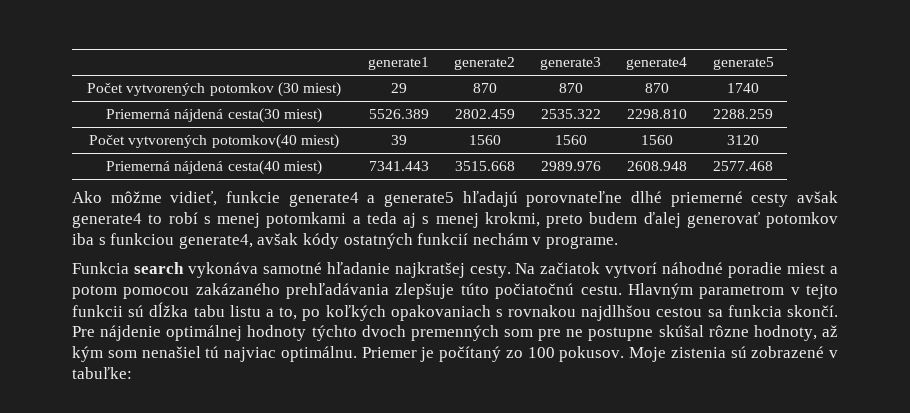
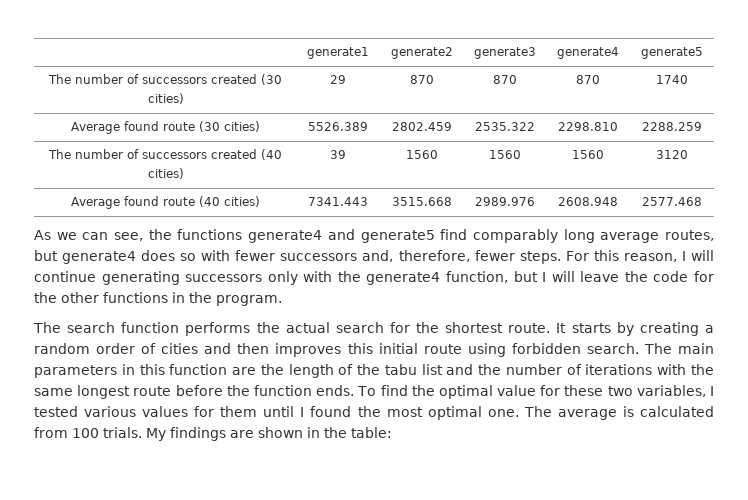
[87,82,341,97] Počet vytvorených potomkov (30 miest) -> [47,74,282,85] [147,93,184,104] The number of successors created (30 cities)
[106,108,322,123] Priemerná nájdená cesta(30 miest) -> [71,121,260,134] Average found route (30 cities)
[89,134,339,149] Počet vytvorených potomkov(40 miest) -> [47,149,282,160] [147,168,184,179] The number of successors created (40 cities)
[106,160,322,175] Priemerná nájdená cesta(40 miest) -> [71,196,260,209] Average found route (40 cities)
[72,191,838,207] [72,212,838,228] [72,233,618,249] [72,262,838,278] [72,283,839,299] [72,302,838,321] [72,325,838,341] [72,346,838,362] [72,367,132,379] Ako môžme vidieť, funkcie generate4 a generate5 hľadajú porovnateľne dlhé priemerné cesty avšak generate4 to robí s menej potomkami a teda aj s menej krokmi, preto budem ďalej generovať potomkov iba s funkciou generate4, avšak kódy ostatných funkcií nechám v programe. // Funkcia search vykonáva samotné hľadanie najkratšej cesty. Na začiatok vytvorí náhodné poradie miest a potom pomocou zakázaného prehľadávania zlepšuje túto počiatočnú cestu. Hlavným parametrom v tejto funkcii sú dĺžka tabu listu a to, po koľkých opakovaniach s rovnakou najdlhšou cestou sa funkcia skončí. Pre nájdenie optimálnej hodnoty týchto dvoch premenných som pre ne postupne skúšal rôzne hodnoty, až kým som nenašiel tú najviac optimálnu. Priemer je počítaný zo 100 pokusov. Moje zistenia sú zobrazené v tabuľke: -> [34,229,715,243] [34,250,715,264] [34,271,714,285] [34,292,282,306] [33,322,714,336] [34,343,714,357] [34,364,714,378] [34,385,714,399] [34,406,715,420] [34,427,392,441] As we can see, the functions generate4 and generate5 find comparably long average routes, but generate4 does so with fewer successors and, therefore, fewer steps. For this reason, I will continue generating successors only with the generate4 function, but I will leave the code for the other functions in the program. // The search function performs the actual search for the shortest route. It starts by creating a random order of cities and then improves this initial route using forbidden search. The main parameters in this function are the length of the tabu list and the number of iterations with the same longest route before the function ends. To find the optimal value for these two variables, I tested various values for them until I found the most optimal one. The average is calculated from 100 trials. My findings are shown in the table:

